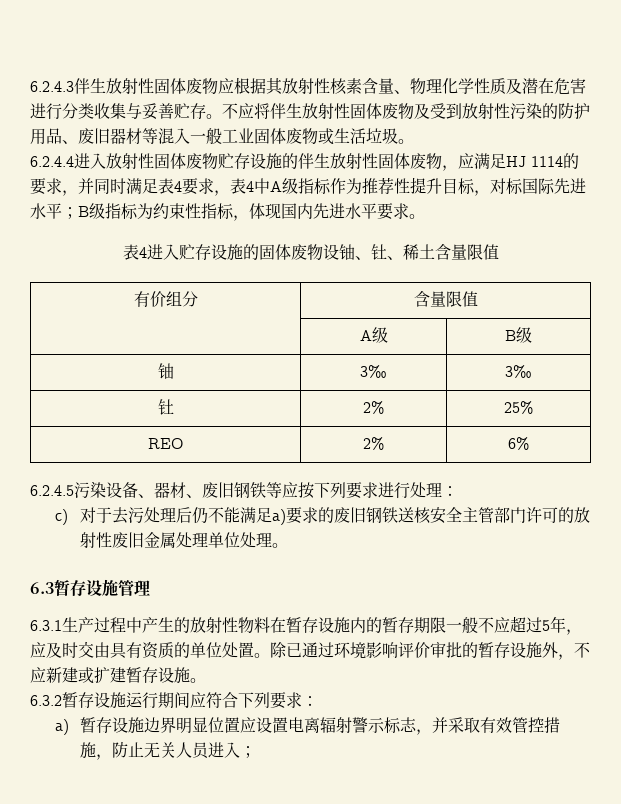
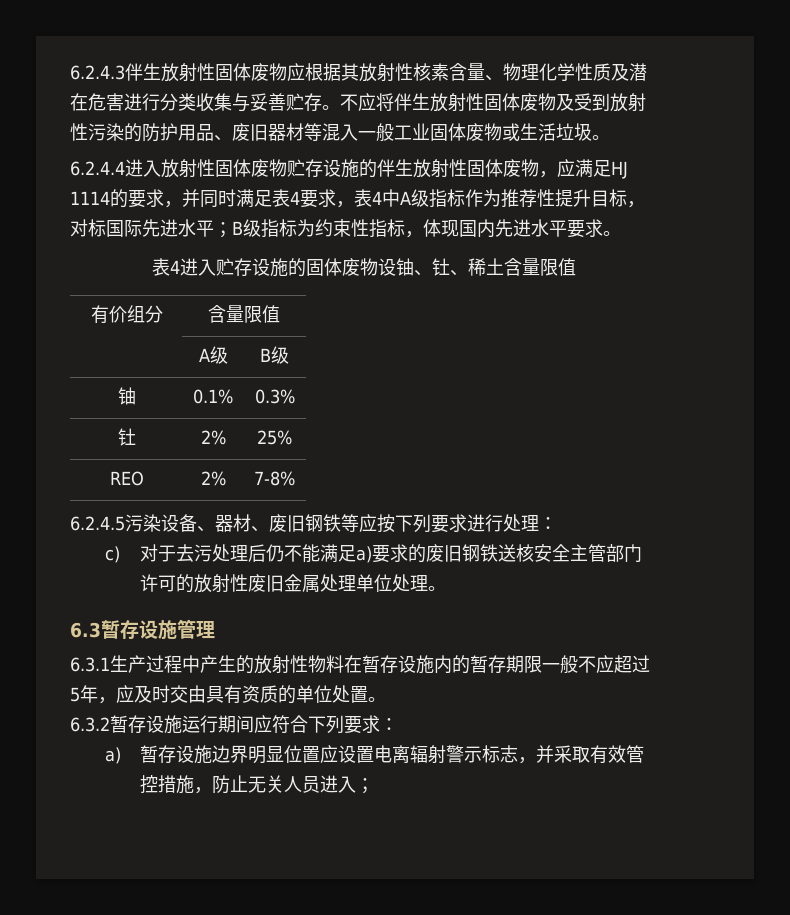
[360,365,387,378] [505,365,532,378] 3‰ | 3‰ -> [193,389,233,404] [254,389,295,404] 0.1% | 0.3%
[508,437,529,450] 6% -> [254,471,295,486] 7-8%
[270,641,590,660] [30,667,206,684] 除已通过环境影响评价审批的暂存设施外，不应新建或扩建暂存设施。 -> (386, 699) none

